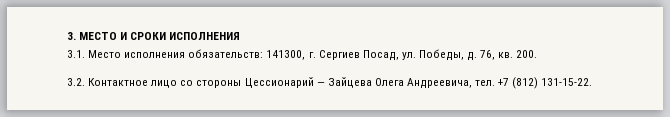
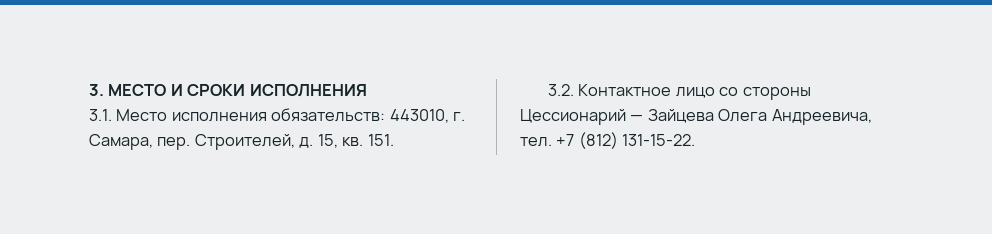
[266,49,538,61] 141300, г. Сергиев Посад, ул. Победы, д. 76, кв. 200. -> [389,109,466,123] [89,134,394,150] 443010, г. Самара, пер. Строителей, д. 15, кв. 151.

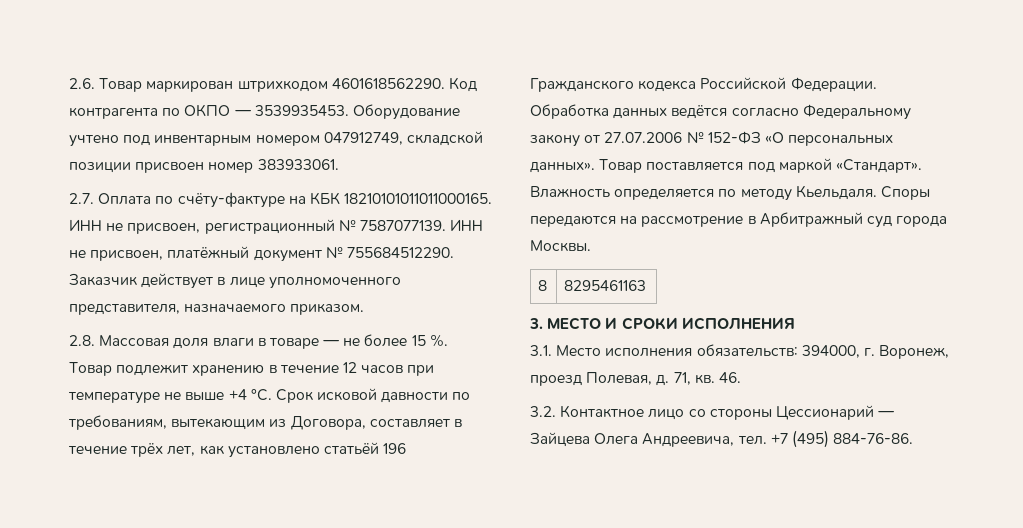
(89, 90) none -> [69,77,477,92] [69,104,460,120] [69,131,483,147] [69,159,339,173] [69,192,493,208] [69,219,484,234] [69,246,454,262] [69,273,401,289] [69,303,365,315] [69,334,448,349] [69,362,435,376] [68,388,471,404] [68,415,462,430] [68,442,407,458] [530,77,877,92] [530,104,911,120] [530,131,894,147] [530,158,922,173] [530,185,930,201] [530,212,948,228] [530,240,591,252] [538,280,548,291] [564,280,647,291] 2.6. Товар маркирован штрихкодом 4601618562290. Код контрагента по ОКПО — 3539935453. Оборудование учтено под инвентарным номером 047912749, складской позиции присвоен номер 383933061. // 2.7. Оплата по счёту-фактуре на КБК 18210101011011000165. ИНН не присвоен, регистрационный № 7587077139. ИНН не присвоен, платёжный документ № 755684512290. Заказчик действует в лице уполномоченного представителя, назначаемого приказом. // 2.8. Массовая доля влаги в товаре — не более 15 %. Товар подлежит хранению в течение 12 часов при температуре не выше +4 °C. Срок исковой давности по требованиям, вытекающим из Договора, составляет в течение трёх лет, как установлено статьёй 196 Гражданского кодекса Российской Федерации. Обработка данных ведётся согласно Федеральному закону от 27.07.2006 № 152-ФЗ «О персональных данных». Товар поставляется под маркой «Стандарт». Влажность определяется по методу Кьельдаля. Споры передаются на рассмотрение в Арбитражный суд города Москвы. // 8 | 8295461163 //
[389,109,466,123] [89,134,394,150] 443010, г. Самара, пер. Строителей, д. 15, кв. 151. -> [801,345,950,359] [530,372,741,386] 394000, г. Воронеж, проезд Полевая, д. 71, кв. 46.
[578,132,696,149] (812) 131-15-22. -> [791,430,914,448] (495) 884-76-86.

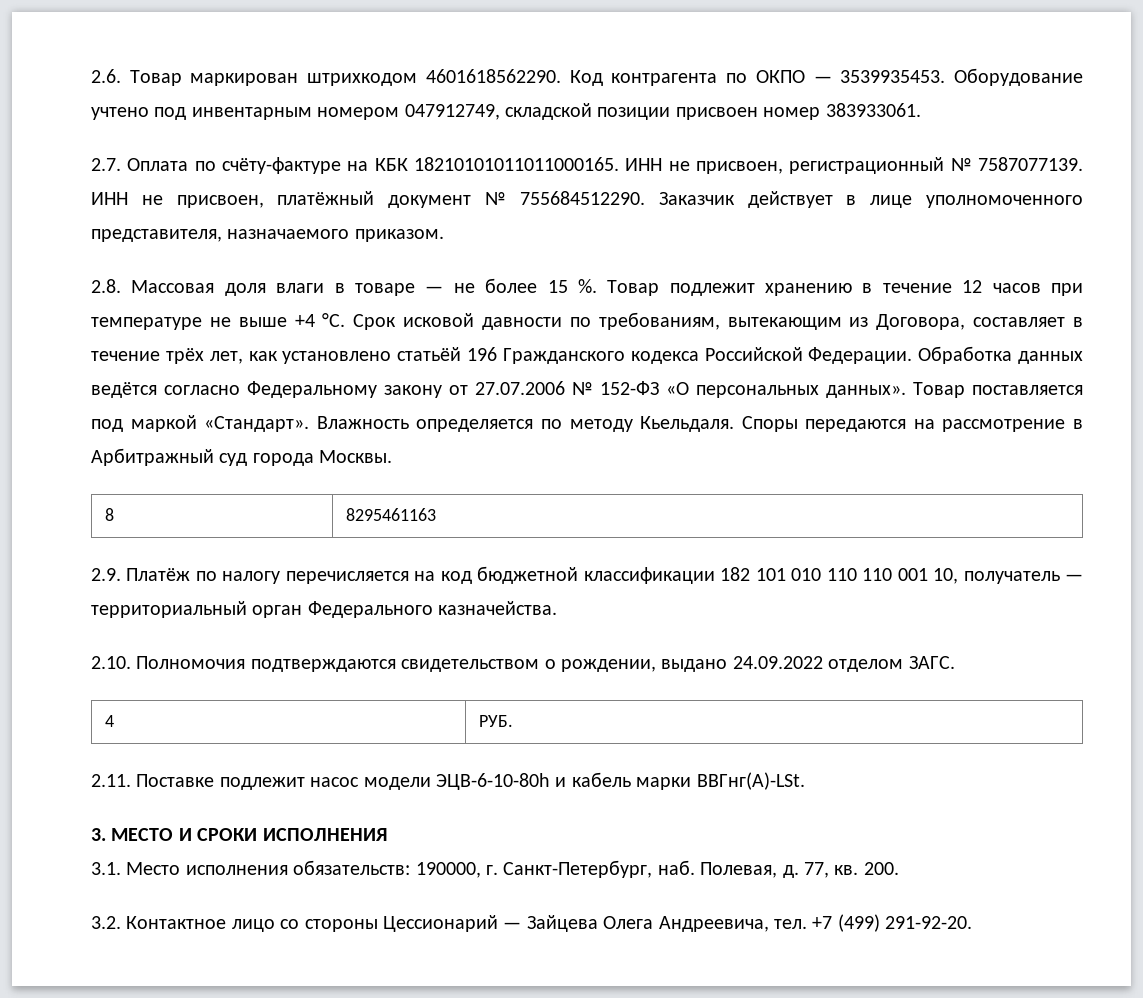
(647, 285) none -> [91,566,1084,584] [91,601,558,618] [91,656,955,672] [105,715,115,727] [479,715,514,727] [91,772,805,790] // 2.9. Платёж по налогу перечисляется на код бюджетной классификации 182 101 010 110 110 001 10, получатель — территориальный орган Федерального казначейства. // 2.10. Полномочия подтверждаются свидетельством о рождении, выдано 24.09.2022 отделом ЗАГС. // 4 | РУБ. // 2.11. Поставке подлежит насос модели ЭЦВ-6-10-80h и кабель марки ВВГнг(А)-LSt.
[801,345,950,359] [530,372,741,386] 394000, г. Воронеж, проезд Полевая, д. 71, кв. 46. -> [415,860,899,878] 190000, г. Санкт-Петербург, наб. Полевая, д. 77, кв. 200.
[791,430,914,448] (495) 884-76-86. -> [837,914,973,932] (499) 291-92-20.

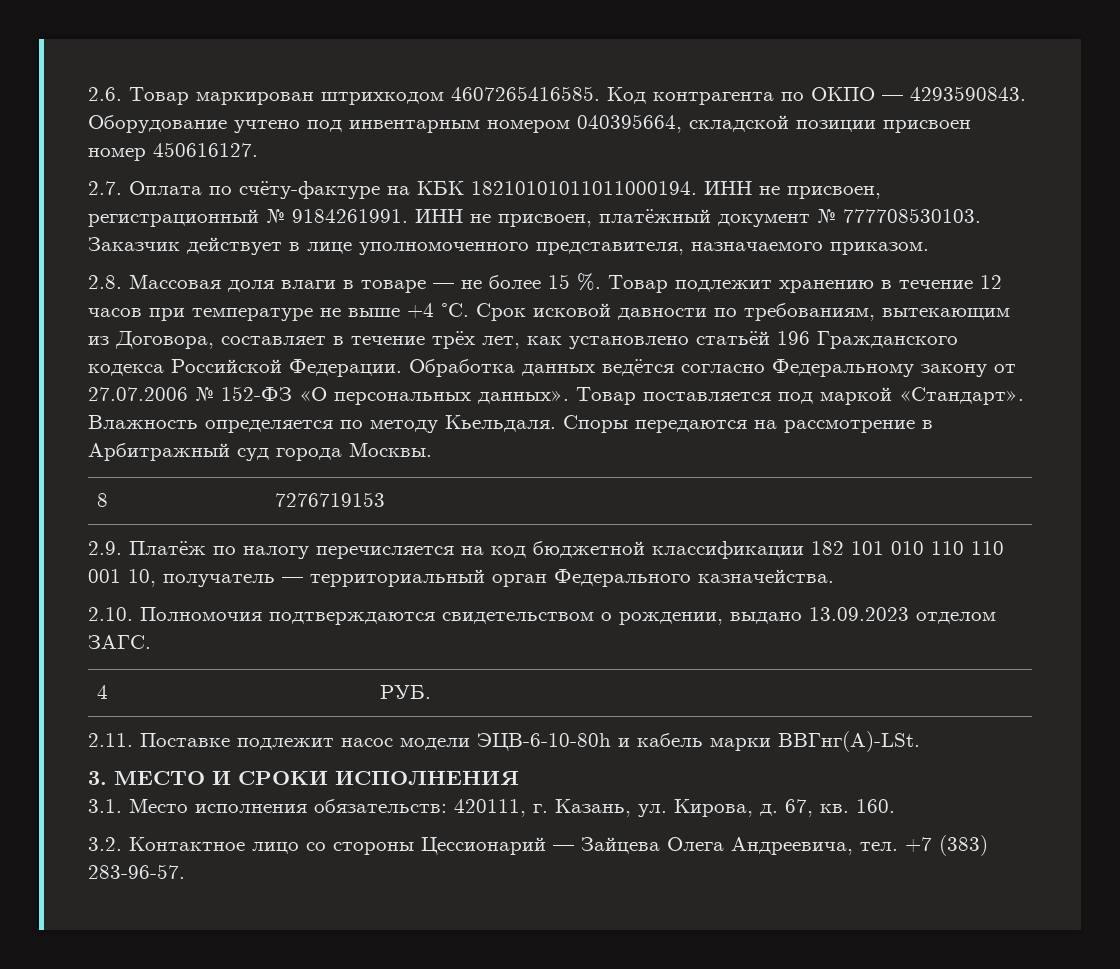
[425,69,561,83] 4601618562290. -> [451,86,600,101] 4607265416585.
[840,70,946,83] 3539935453. -> [910,86,1026,101] 4293590843.
[404,104,500,120] 047912749, -> [577,114,682,133] 040395664,
[825,103,921,117] 383933061. -> [153,142,258,157] 450616127.
[413,157,619,171] 18210101011011000165. -> [471,181,697,195] 18210101011011000194.
[978,157,1084,171] 7587077139. -> [292,209,408,223] 9184261991.
[519,191,645,205] 755684512290. -> [843,208,981,223] 777708530103.
[346,508,437,521] 8295461163 -> [275,492,386,507] 7276719153
[732,656,823,669] 24.09.2022 -> [809,607,909,621] 13.09.2023
[415,860,899,878] 190000, г. Санкт-Петербург, наб. Полевая, д. 77, кв. 200. -> [454,799,895,817] 420111, г. Казань, ул. Кирова, д. 67, кв. 160.
[837,914,973,932] (499) 291-92-20. -> [939,835,988,856] [88,864,185,879] (383) 283-96-57.

